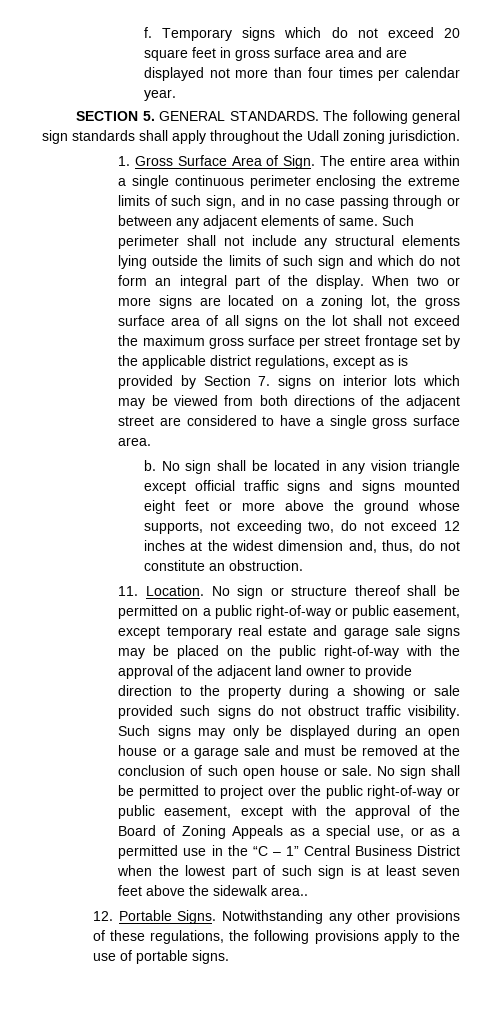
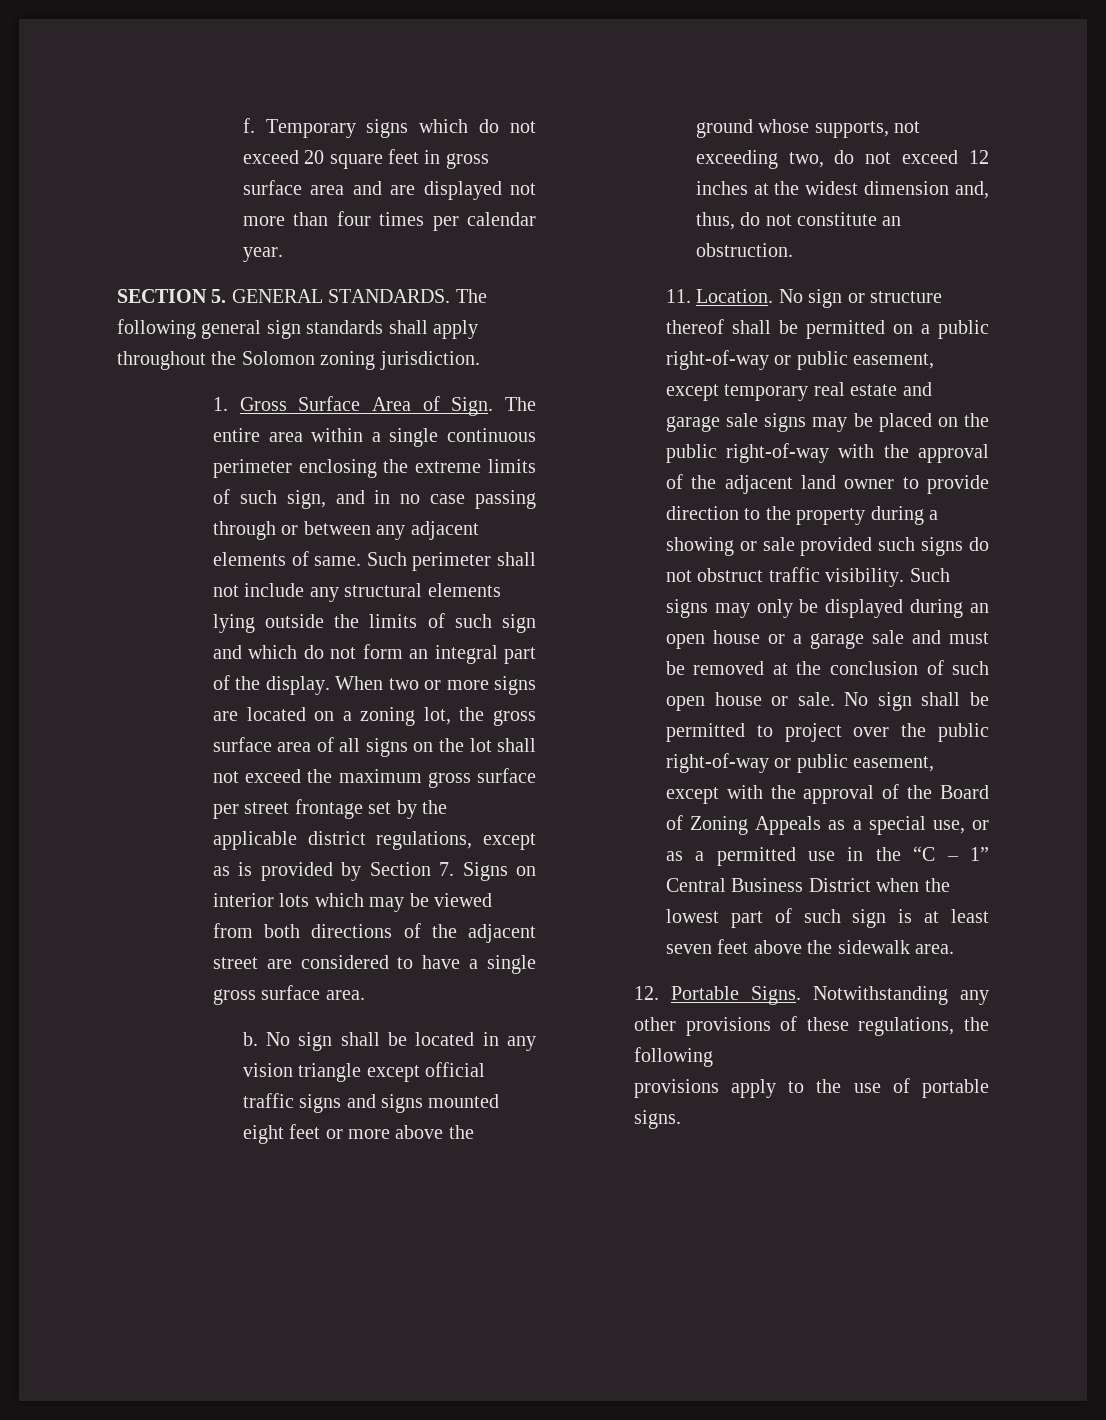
[307,130,339,141] Udall -> [241,351,315,365] Solomon
[278,375,312,389] signs -> [462,862,508,881] Signs
[271,887,309,896] area.. -> [914,944,954,954] area.
(310, 937) none -> (713, 1057) //

